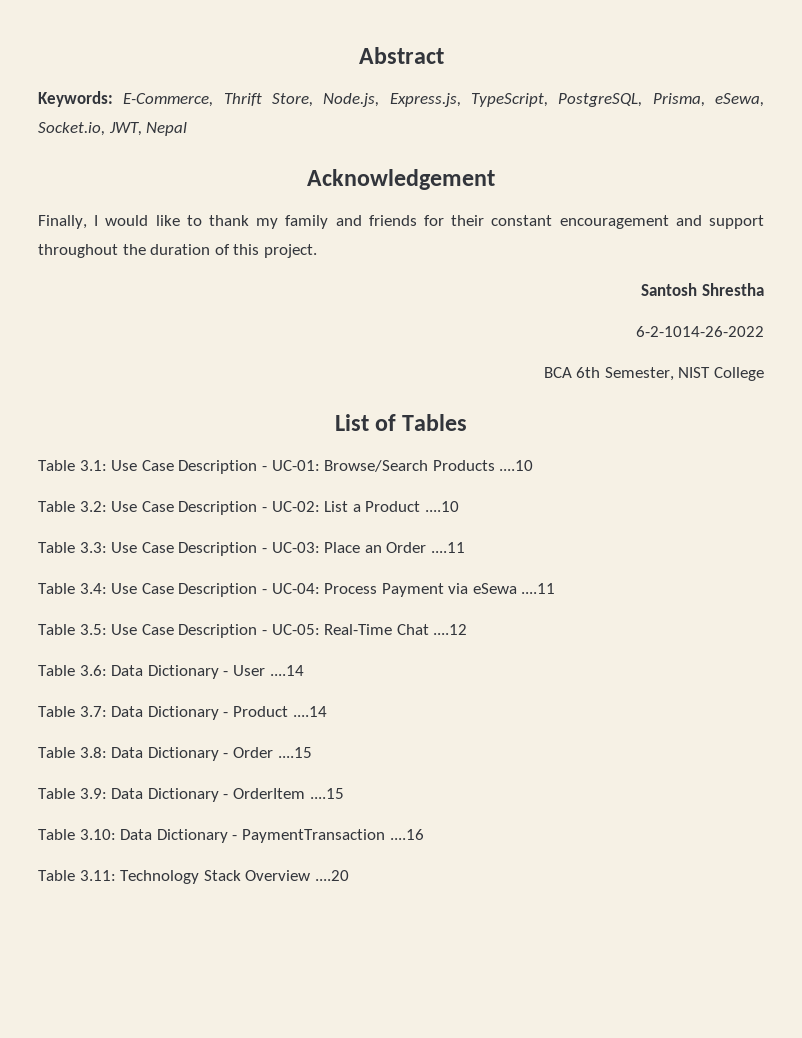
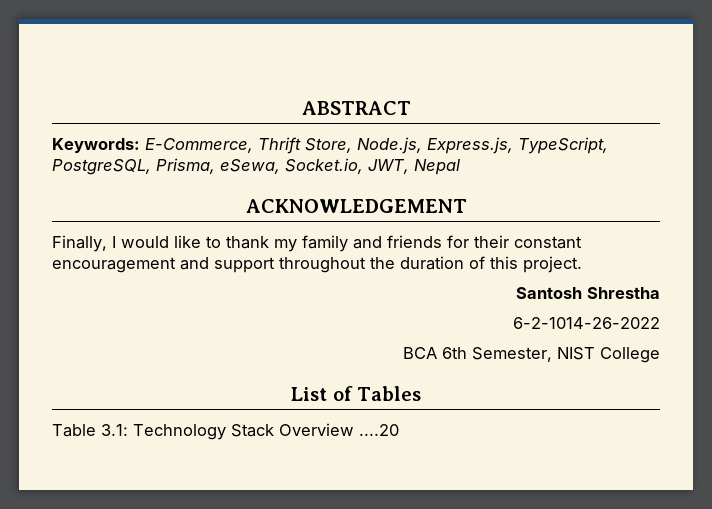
[358,47,444,64] Abstract -> [301,101,411,115] ABSTRACT
[307,169,495,190] Acknowledgement -> [245,199,467,213] ACKNOWLEDGEMENT
[111,460,534,474] [38,501,459,515] [38,542,465,556] [38,583,556,597] [38,624,468,638] [38,665,304,679] [38,706,327,720] [38,747,312,761] [38,788,344,802] [38,829,424,843] [38,870,116,881] Use Case Description - UC-01: Browse/Search Products ....10 // Table 3.2: Use Case Description - UC-02: List a Product ....10 // Table 3.3: Use Case Description - UC-03: Place an Order ....11 // Table 3.4: Use Case Description - UC-04: Process Payment via eSewa ....11 // Table 3.5: Use Case Description - UC-05: Real-Time Chat ....12 // Table 3.6: Data Dictionary - User ....14 // Table 3.7: Data Dictionary - Product ....14 // Table 3.8: Data Dictionary - Order ....15 // Table 3.9: Data Dictionary - OrderItem ....15 // Table 3.10: Data Dictionary - PaymentTransaction ....16 // Table 3.11: -> (128, 430) none

